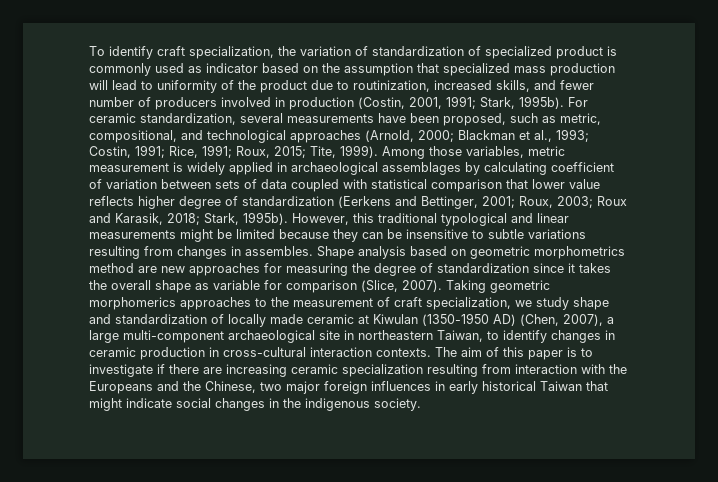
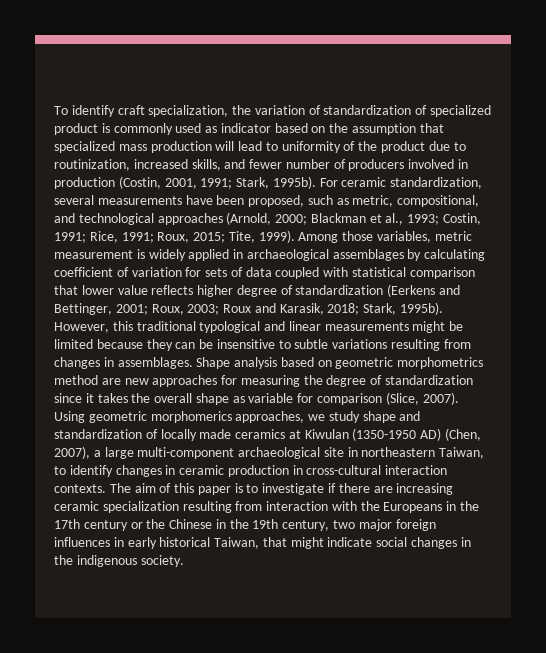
[161,179,211,189] between -> [185,267,202,277] for
[245,246,313,256] assembles. -> [117,357,193,369] assemblages.
[446,280,486,293] Taking -> [54,411,85,423] Using
[180,297,511,310] approaches to the measurement of craft specialization, -> [235,411,305,423] approaches,
[307,314,354,324] ceramic -> [235,429,286,439] ceramics
[157,381,256,393] and the Chinese, -> [446,501,480,511] [54,519,330,531] in the 17th century or the Chinese in the 19th century,
[540,381,582,391] Taiwan -> [214,537,260,549] Taiwan,

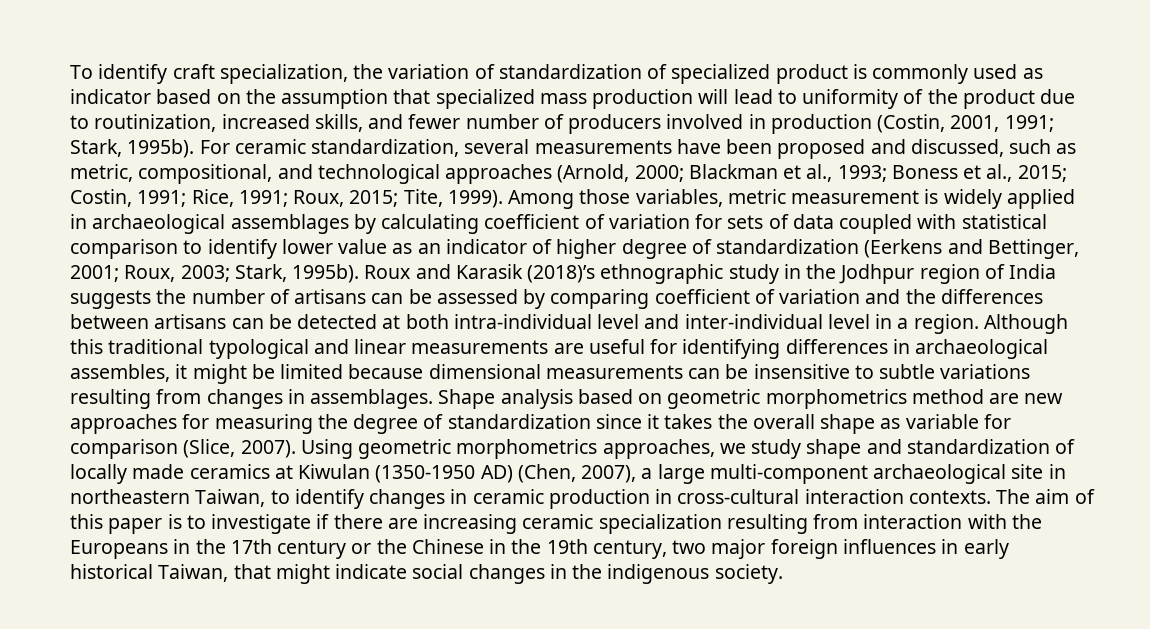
[248,195,305,207] proposed, -> [777,139,1004,159] proposed and discussed,
(440, 219) none -> [891,164,1067,182] Boness et al., 2015;
[54,285,194,295] that lower value reflects -> [183,239,553,259] to identify lower value as an indicator of
[223,302,444,315] [54,322,109,333] Roux and Karasik, 2018; Stark, 1995b). However, -> [234,264,1057,284] [70,289,1043,309] [70,314,1068,334] Stark, 1995b). Roux and Karasik (2018)’s ethnographic study in the Jodhpur region of India suggests the number of artisans can be assessed by comparing coefficient of variation and the differences between artisans can be detected at both intra-individual level and inter-individual level in a region. Although
(409, 326) none -> [553,339,1049,359] [70,364,188,382] are useful for identifying differences in archaeological assembles, it
[146,339,173,351] they -> [428,364,683,379] dimensional measurements
[150,411,232,423] morphomerics -> [456,439,598,459] morphometrics

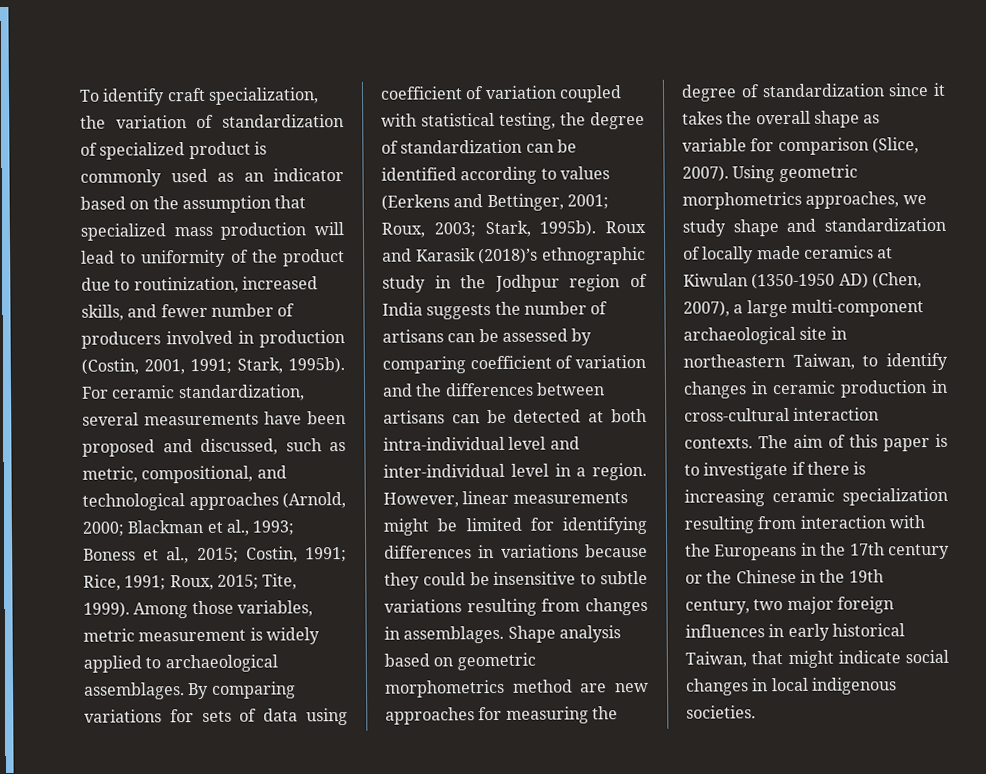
(1043, 73) none -> [243,172,264,182] an
[70,214,1047,234] [70,239,860,259] in archaeological assemblages by calculating coefficient of variation for sets of data coupled with statistical comparison to identify lower value as an indicator of higher degree of standardization -> [145,654,278,673] [84,681,296,700] [84,707,348,726] [380,85,622,103] [381,111,645,130] [381,139,577,154] [381,166,610,185] to archaeological assemblages. By comparing variations for sets of data using coefficient of variation coupled with statistical testing, the degree of standardization can be identified according to values
[983,314,1068,334] [70,339,1049,359] [70,364,721,384] Although this traditional typological and linear measurements are useful for identifying differences in archaeological assembles, it might be limited because dimensional measurements can -> [383,490,628,508] [383,516,648,536] [384,543,648,559] [384,572,466,590] However, linear measurements might be limited for identifying differences in variations because they could
[387,518,418,529] are -> [853,461,867,475] is
[572,564,783,584] the indigenous society. -> [770,677,897,695] [686,705,756,719] local indigenous societies.

